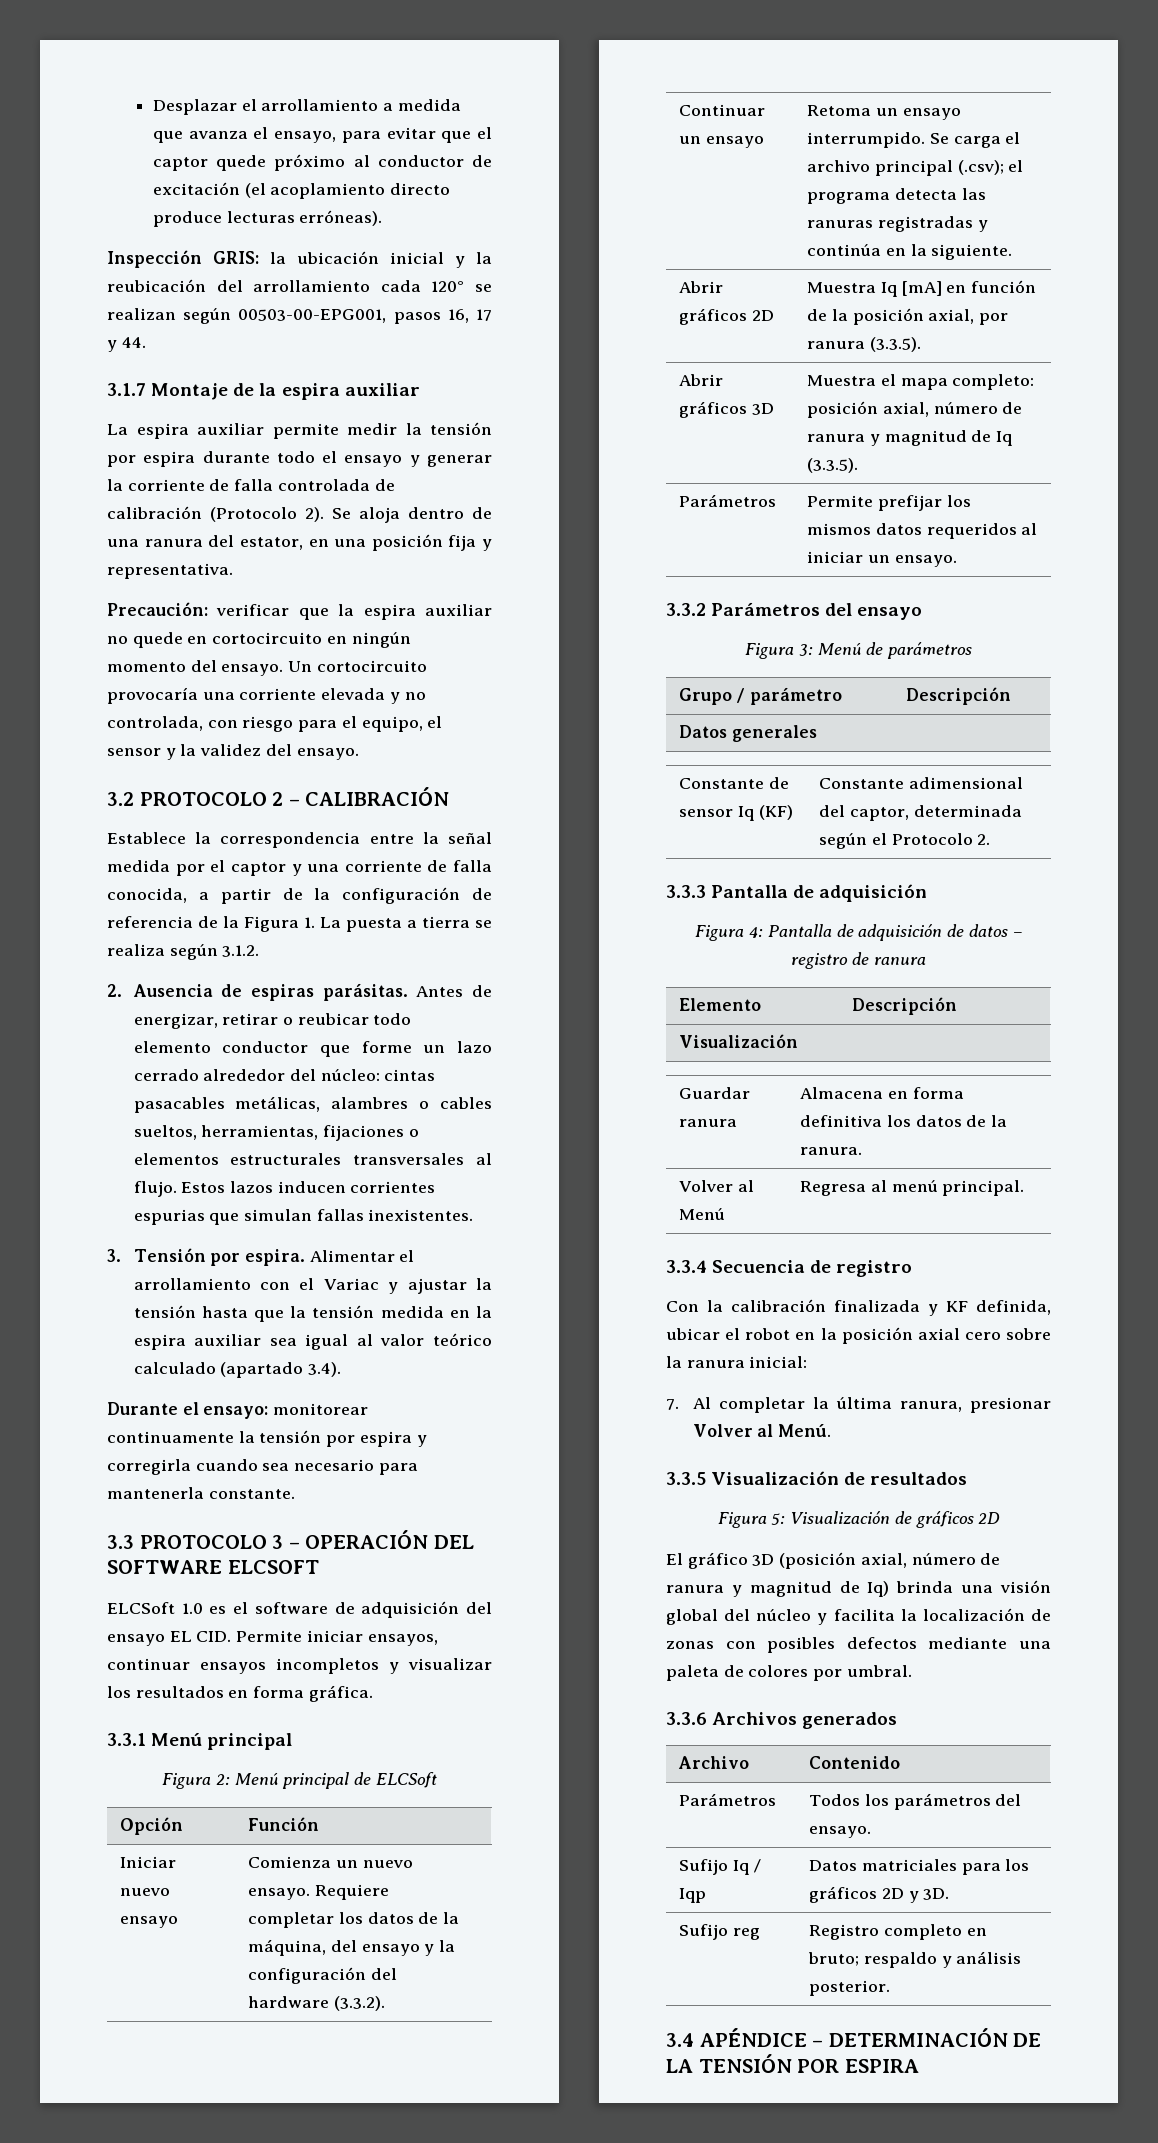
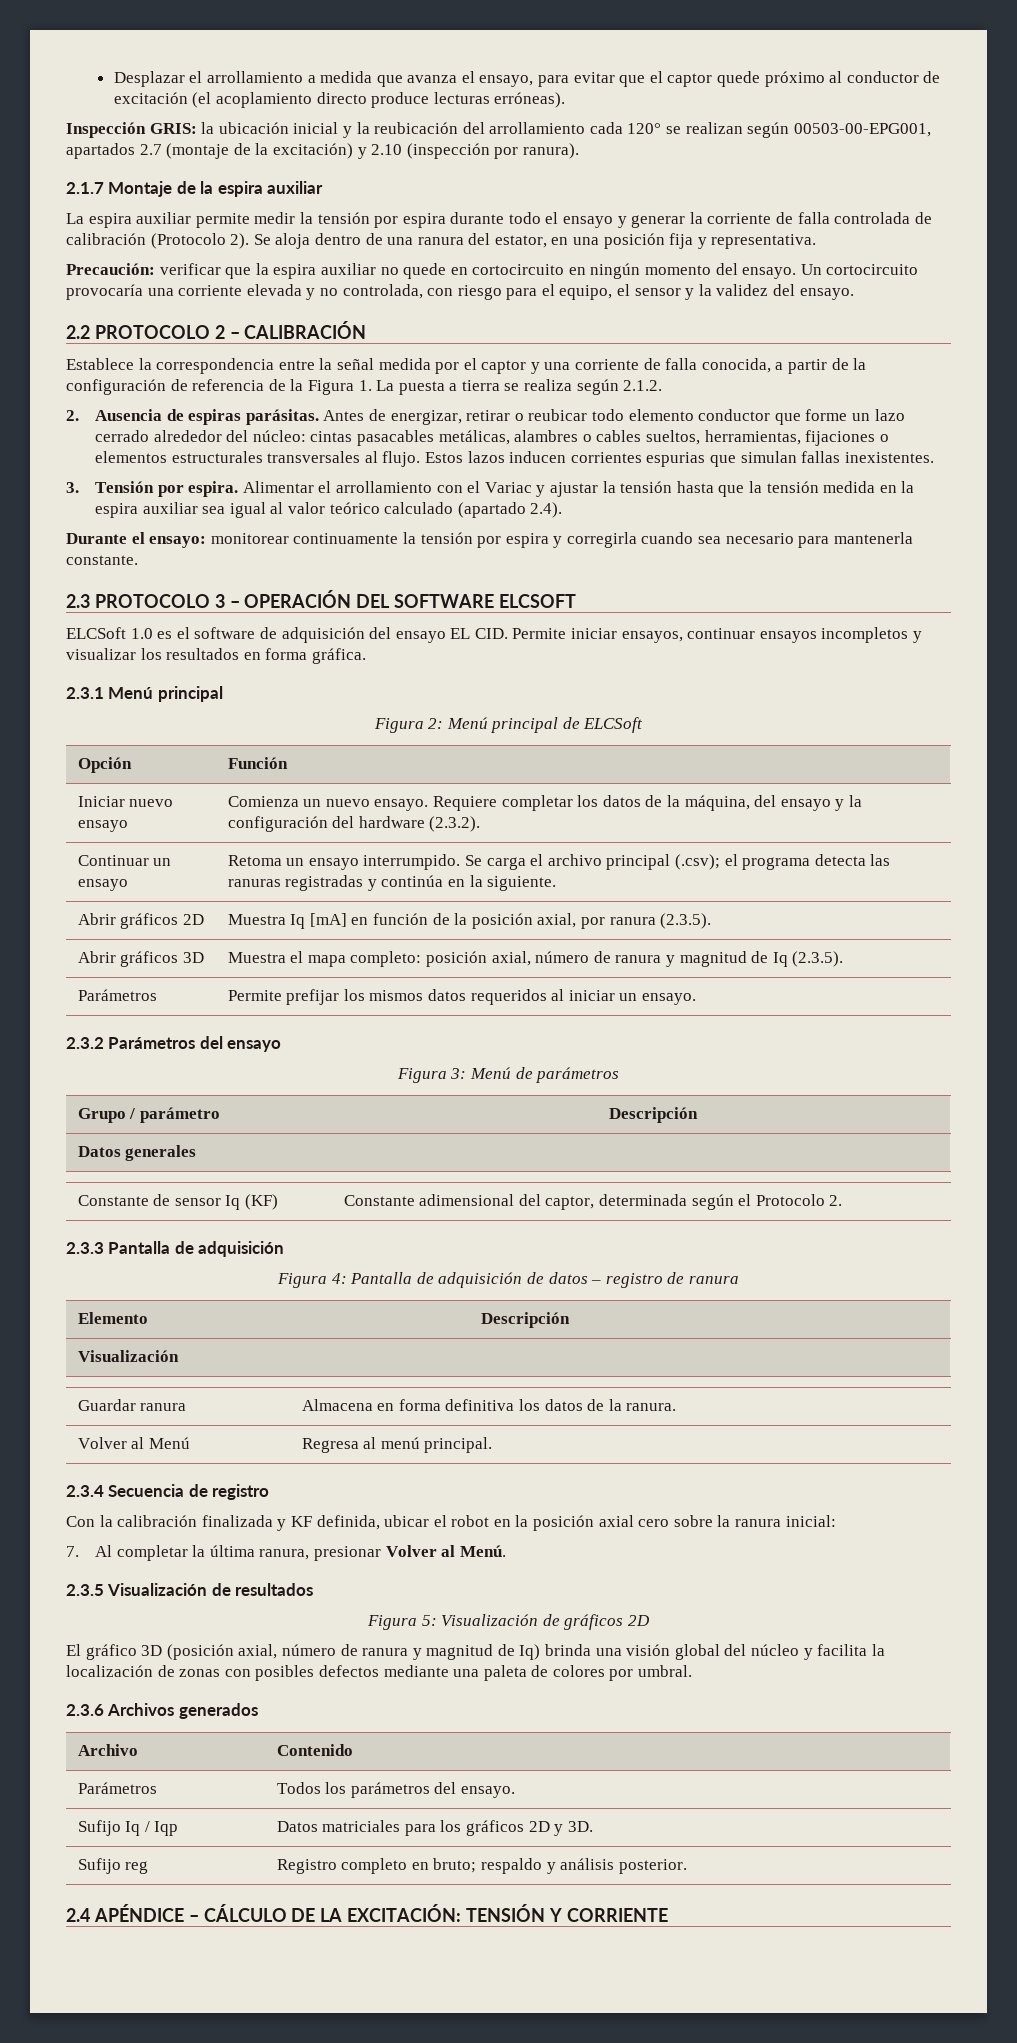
[393,309,492,324] [107,337,146,352] [107,383,146,396] pasos 16, 17 y 44. // 3.1.7 -> [66,143,579,159] [66,182,104,194] apartados 2.7 (montaje de la excitación) y 2.10 (inspección por ranura). // 2.1.7
[107,792,134,806] 3.2 -> [66,325,90,339] 2.2
[222,945,260,957] 3.1.2. -> [623,380,663,391] 2.1.2.
[308,1362,342,1377] 3.4). -> [530,502,563,518] 2.4).
[107,1535,134,1549] 3.3 -> [66,594,90,608] 2.3
[107,1733,146,1746] 3.3.1 -> [66,687,104,699] 2.3.1
[334,1996,386,2011] (3.3.2). -> [429,816,481,832] (2.3.2).
[870,337,922,352] (3.3.5). -> [660,913,712,929] (2.3.5).
[807,458,859,473] (3.3.5). -> [792,951,844,967] (2.3.5).
[666,603,706,616] 3.3.2 -> [66,1037,104,1049] 2.3.2
[666,885,706,898] 3.3.3 -> [66,1242,104,1254] 2.3.3
[666,1260,707,1273] 3.3.4 -> [66,1485,104,1497] 2.3.4
[666,1472,706,1485] 3.3.5 -> [66,1584,104,1596] 2.3.5
[666,1712,707,1725] 3.3.6 -> [66,1704,104,1716] 2.3.6
[666,2033,694,2047] 3.4 -> [66,1908,90,1922] 2.4
[828,2028,1008,2047] DETERMINACIÓN -> [203,1904,287,1922] CÁLCULO
[698,2054,919,2073] TENSIÓN POR ESPIRA -> [347,1904,668,1922] EXCITACIÓN: TENSIÓN Y CORRIENTE

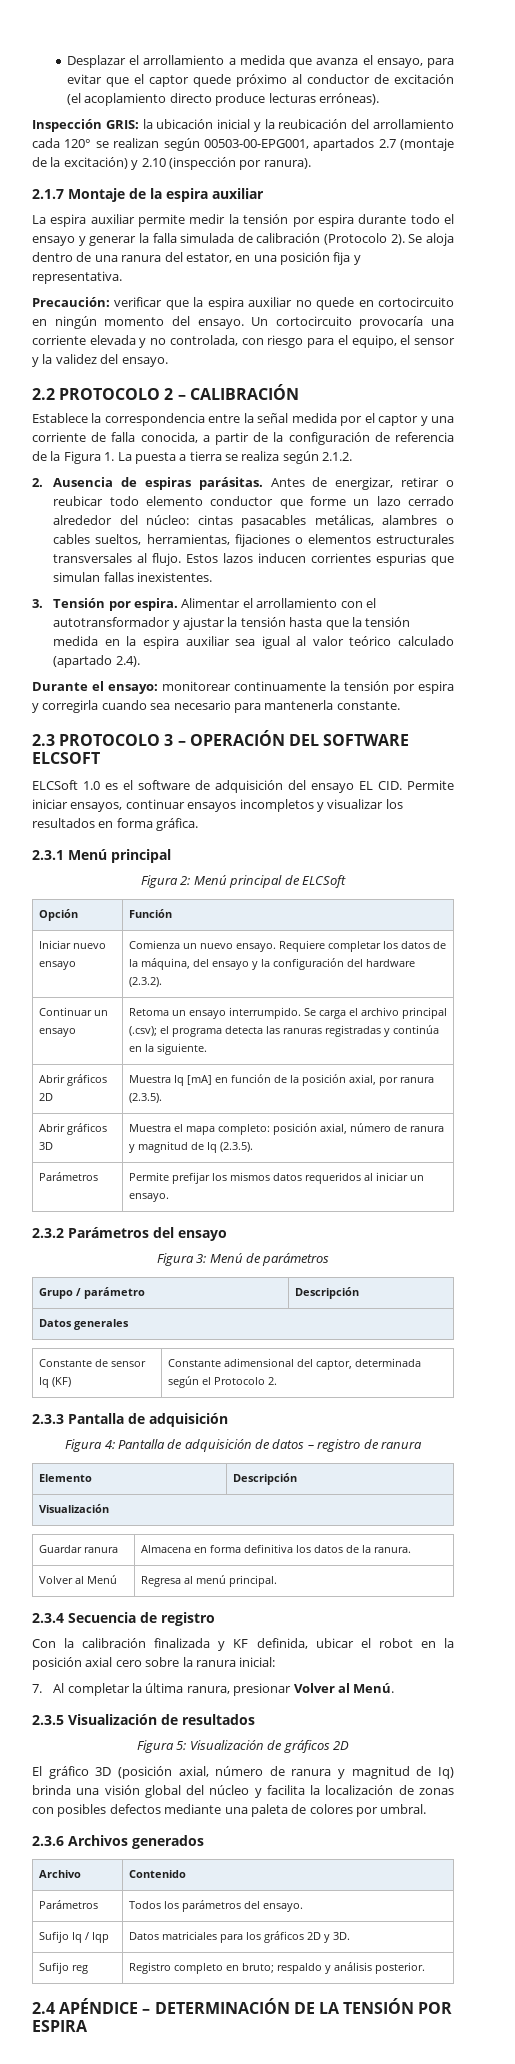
[707,212,911,224] corriente de falla controlada -> [152,233,235,243] falla simulada
[484,482,532,493] Variac -> [53,617,171,627] autotransformador
[203,1904,287,1922] CÁLCULO -> [154,1998,290,2014] DETERMINACIÓN
[347,1904,668,1922] EXCITACIÓN: TENSIÓN Y CORRIENTE -> [343,1998,453,2014] [32,2020,88,2032] TENSIÓN POR ESPIRA

